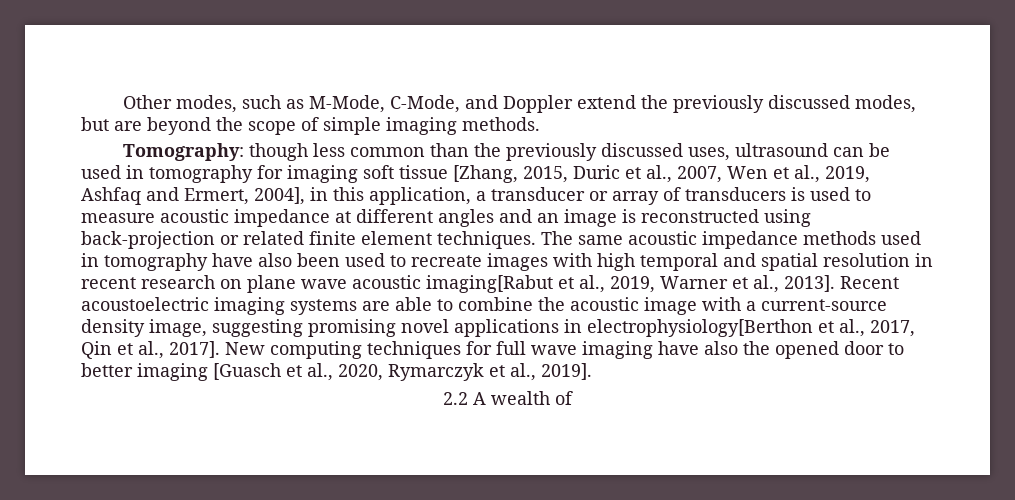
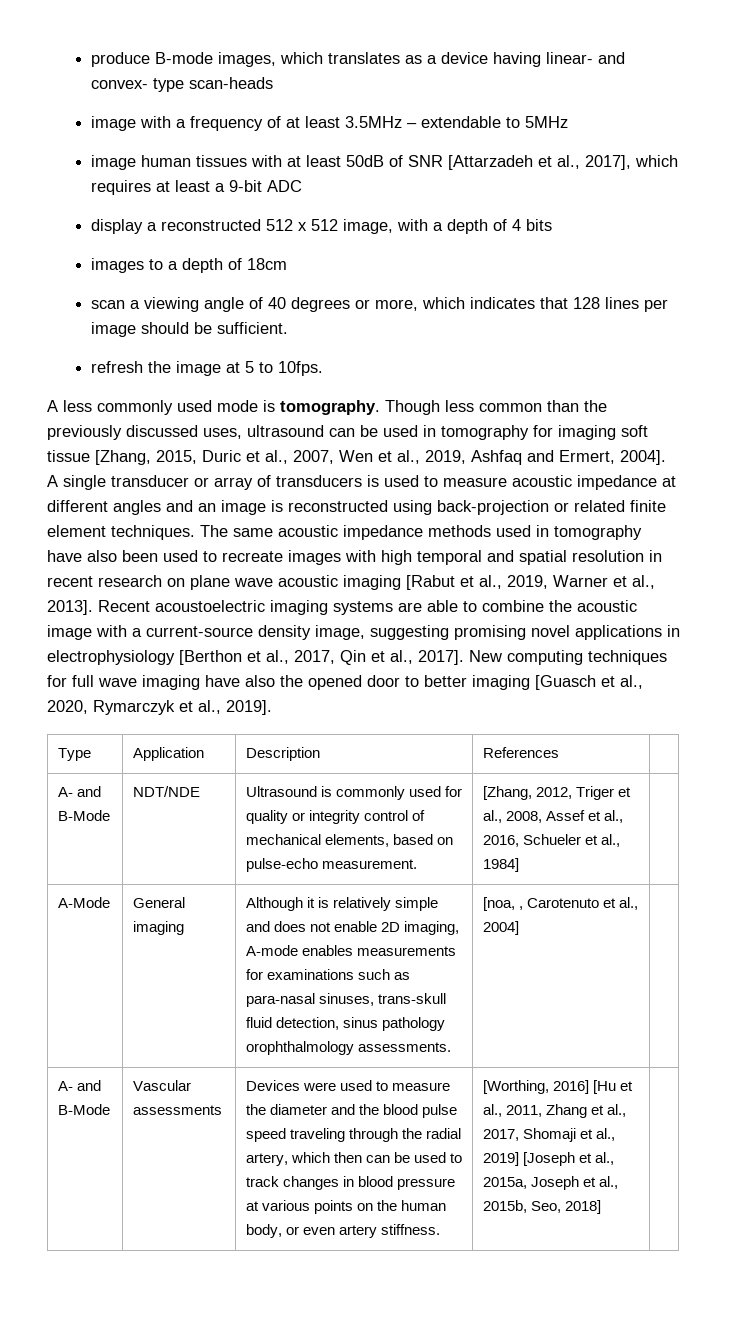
[123,95,917,113] [81,117,540,135] [123,143,309,161] Other modes, such as M-Mode, C-Mode, and Doppler extend the previously discussed modes, but are beyond the scope of simple imaging methods. // Tomography: though -> [91,52,626,67] [91,77,274,92] [91,116,569,131] [91,155,679,170] [91,180,303,195] [91,219,553,234] [91,258,288,273] [91,297,669,312] [91,322,289,337] [91,361,324,376] [47,400,440,415] produce B-mode images, which translates as a device having linear- and convex- type scan-heads // image with a frequency of at least 3.5MHz – extendable to 5MHz // image human tissues with at least 50dB of SNR [Attarzadeh et al., 2017], which requires at least a 9-bit ADC // display a reconstructed 512 x 512 image, with a depth of 4 bits // images to a depth of 18cm // scan a viewing angle of 40 degrees or more, which indicates that 128 lines per image should be sufficient. // refresh the image at 5 to 10fps. // A less commonly used mode is tomography. Though
[254,187,486,205] 2004], in this application, a -> [620,450,666,465] [47,475,106,490] 2004]. A single
[426,275,553,293] imaging[Rabut -> [343,575,455,590] imaging [Rabut
[587,319,813,337] electrophysiology[Berthon -> [47,650,242,665] electrophysiology [Berthon
[443,391,573,405] // 2.2 A wealth of -> [57,748,91,761] [132,747,204,761] [245,747,320,761] [482,747,559,758] [57,786,101,797] [57,810,110,821] [132,786,200,797] [245,786,462,800] [245,810,425,824] [245,834,453,847] [245,858,417,872] [482,786,631,800] [482,810,623,823] [482,834,620,847] [482,858,519,872] [57,897,110,908] [132,897,185,908] [132,921,184,935] [245,897,438,911] [245,921,460,935] [245,945,456,956] [245,969,410,980] [245,993,446,1007] [245,1017,445,1031] [245,1041,451,1055] [482,897,638,911] [482,921,519,935] [57,1080,101,1091] [57,1104,110,1115] [132,1080,191,1091] [132,1105,222,1115] [245,1080,450,1091] [245,1104,458,1118] [245,1128,461,1142] [245,1152,463,1166] [245,1176,455,1190] [245,1200,447,1214] [245,1224,440,1238] [482,1080,633,1094] [482,1104,626,1118] [482,1128,615,1142] [482,1152,614,1166] [482,1176,618,1190] [482,1200,601,1214] // Type | Application | Description | References | // A- and B-Mode | NDT/NDE | Ultrasound is commonly used for quality or integrity control of mechanical elements, based on pulse-echo measurement. | [Zhang, 2012, Triger et al., 2008, Assef et al., 2016, Schueler et al., 1984] | // A-Mode | General imaging | Although it is relatively simple and does not enable 2D imaging, A-mode enables measurements for examinations such as para-nasal sinuses, trans-skull fluid detection, sinus pathology orophthalmology assessments. | [noa, , Carotenuto et al., 2004] | // A- and B-Mode | Vascular assessments | Devices were used to measure the diameter and the blood pulse speed traveling through the radial artery, which then can be used to track changes in blood pressure at various points on the human body, or even artery stiffness. | [Worthing, 2016] [Hu et al., 2011, Zhang et al., 2017, Shomaji et al., 2019] [Joseph et al., 2015a, Joseph et al., 2015b, Seo, 2018] |

